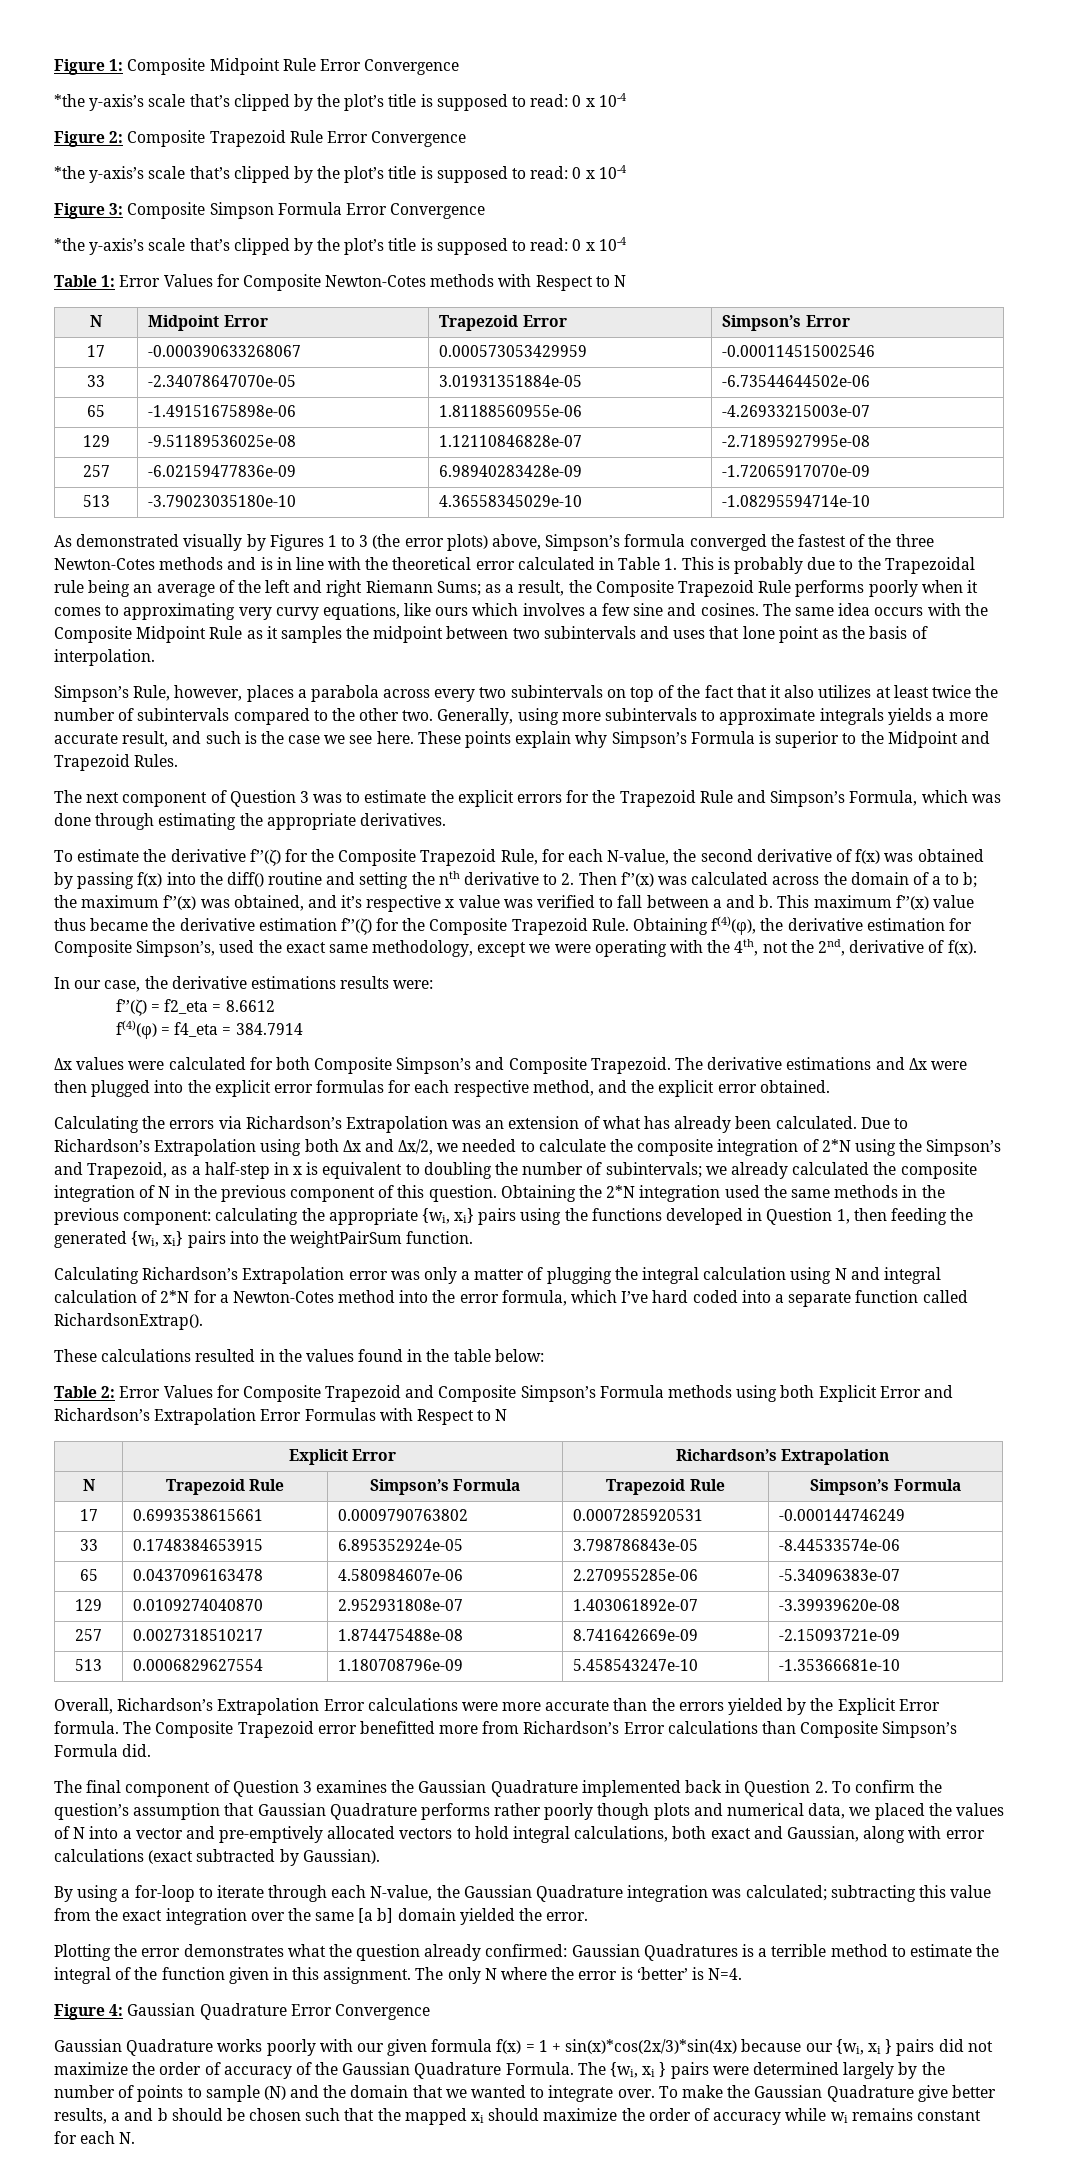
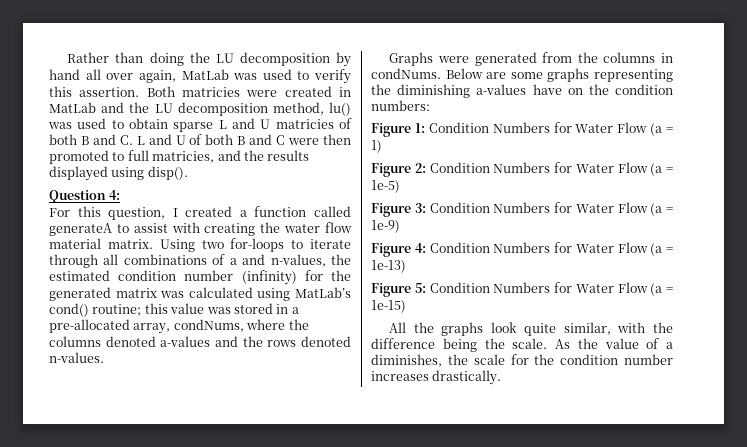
[54,58,460,75] [54,93,626,111] [54,130,467,147] [54,165,626,183] [54,202,486,219] [54,237,626,255] [54,274,627,291] [90,315,102,327] [148,315,268,331] [439,315,567,331] [722,315,850,331] [87,345,105,357] [148,345,302,357] [439,345,588,357] [722,345,876,357] [87,375,105,387] [148,375,297,387] [439,375,583,387] [722,375,871,387] [87,405,105,417] [148,405,297,417] [439,405,583,417] [722,405,871,417] [82,435,110,447] [148,435,297,447] [439,435,583,447] [722,435,871,447] [82,465,110,477] [148,465,297,477] [439,465,583,477] [722,465,871,477] [82,495,110,507] [148,495,297,507] [439,495,583,507] [722,495,871,507] [54,534,934,551] [54,557,975,574] [54,580,978,597] [54,603,988,620] [54,626,928,643] [54,649,155,666] [54,685,999,702] [54,708,989,725] [54,731,990,748] [54,754,179,771] [54,790,1001,807] [54,813,446,830] [54,849,984,866] [54,871,978,889] [54,895,974,912] [54,916,972,935] [54,939,977,957] [54,976,434,992] [115,999,275,1016] [115,1020,303,1039] [54,1057,967,1074] [54,1080,830,1097] [54,1116,908,1133] [54,1139,1002,1156] [54,1162,977,1179] [54,1185,945,1202] [54,1208,974,1225] [54,1231,474,1248] [54,1267,941,1284] [54,1290,968,1307] [54,1313,203,1330] [54,1349,544,1362] [54,1385,953,1402] [54,1408,508,1425] [288,1449,397,1465] [675,1449,890,1465] [82,1479,95,1491] [165,1479,285,1495] [369,1479,521,1495] [606,1479,725,1495] [810,1479,961,1495] [79,1509,98,1521] [133,1509,264,1521] [338,1509,469,1521] [573,1509,704,1521] [779,1509,906,1521] [79,1539,98,1551] [133,1539,264,1551] [338,1539,464,1551] [573,1539,699,1551] [779,1539,901,1551] [79,1569,98,1581] [133,1569,264,1581] [338,1569,464,1581] [573,1569,699,1581] [779,1569,901,1581] [75,1599,102,1611] [133,1599,264,1611] [338,1599,464,1611] [573,1599,699,1611] [779,1599,901,1611] [75,1629,102,1641] [133,1629,264,1641] [338,1629,464,1641] [573,1629,699,1641] [779,1629,901,1641] [75,1659,102,1671] [133,1659,264,1671] [338,1659,464,1671] [573,1659,699,1671] [779,1659,901,1671] [54,1698,940,1715] [54,1721,958,1738] [54,1744,152,1757] [54,1780,943,1797] [54,1803,1004,1820] [54,1826,985,1843] [54,1849,380,1866] [54,1885,992,1902] [54,1908,589,1925] [54,1944,1000,1961] [54,1967,743,1984] [54,2003,430,2020] [54,2039,993,2056] [54,2062,945,2079] [54,2085,996,2102] [54,2108,981,2125] [54,2131,136,2144] Figure 1: Composite Midpoint Rule Error Convergence // *the y-axis’s scale that’s clipped by the plot’s title is supposed to read: 0 x 10-4 // Figure 2: Composite Trapezoid Rule Error Convergence // *the y-axis’s scale that’s clipped by the plot’s title is supposed to read: 0 x 10-4 // Figure 3: Composite Simpson Formula Error Convergence // *the y-axis’s scale that’s clipped by the plot’s title is supposed to read: 0 x 10-4 // Table 1: Error Values for Composite Newton-Cotes methods with Respect to N // N | Midpoint Error | Trapezoid Error | Simpson’s Error // 17 | -0.000390633268067 | 0.000573053429959 | -0.000114515002546 // 33 | -2.34078647070e-05 | 3.01931351884e-05 | -6.73544644502e-06 // 65 | -1.49151675898e-06 | 1.81188560955e-06 | -4.26933215003e-07 // 129 | -9.51189536025e-08 | 1.12110846828e-07 | -2.71895927995e-08 // 257 | -6.02159477836e-09 | 6.98940283428e-09 | -1.72065917070e-09 // 513 | -3.79023035180e-10 | 4.36558345029e-10 | -1.08295594714e-10 // As demonstrated visually by Figures 1 to 3 (the error plots) above, Simpson’s formula converged the fastest of the three Newton-Cotes methods and is in line with the theoretical error calculated in Table 1. This is probably due to the Trapezoidal rule being an average of the left and right Riemann Sums; as a result, the Composite Trapezoid Rule performs poorly when it comes to approximating very curvy equations, like ours which involves a few sine and cosines. The same idea occurs with the Composite Midpoint Rule as it samples the midpoint between two subintervals and uses that lone point as the basis of interpolation. // Simpson’s Rule, however, places a parabola across every two subintervals on top of the fact that it also utilizes at least twice the number of subintervals compared to the other two. Generally, using more subintervals to approximate integrals yields a more accurate result, and such is the case we see here. These points explain why Simpson’s Formula is superior to the Midpoint and Trapezoid Rules. // The next component of Question 3 was to estimate the explicit errors for the Trapezoid Rule and Simpson’s Formula, which was done through estimating the appropriate derivatives. // To estimate the derivative f’’(ζ) for the Composite Trapezoid Rule, for each N-value, the second derivative of f(x) was obtained by passing f(x) into the diff() routine and setting the nth derivative to 2. Then f’’(x) was calculated across the domain of a to b; the maximum f’’(x) was obtained, and it’s respective x value was verified to fall between a and b. This maximum f’’(x) value thus became the derivative estimation f’’(ζ) for the Composite Trapezoid Rule. Obtaining f(4)(φ), the derivative estimation for Composite Simpson’s, used the exact same methodology, except we were operating with the 4th, not the 2nd, derivative of f(x). // In our case, the derivative estimations results were: // f’’(ζ) = f2_eta = 8.6612 // f(4)(φ) = f4_eta = 384.7914 // Δx values were calculated for both Composite Simpson’s and Composite Trapezoid. The derivative estimations and Δx were then plugged into the explicit error formulas for each respective method, and the explicit error obtained. // Calculating the errors via Richardson’s Extrapolation was an extension of what has already been calculated. Due to Richardson’s Extrapolation using both Δx and Δx/2, we needed to calculate the composite integration of 2*N using the Simpson’s and Trapezoid, as a half-step in x is equivalent to doubling the number of subintervals; we already calculated the composite integration of N in the previous component of this question. Obtaining the 2*N integration used the same methods in the previous component: calculating the appropriate {wi, xi} pairs using the functions developed in Question 1, then feeding the generated {wi, xi} pairs into the weightPairSum function. // Calculating Richardson’s Extrapolation error was only a matter of plugging the integral calculation using N and integral calculation of 2*N for a Newton-Cotes method into the error formula, which I’ve hard coded into a separate function called RichardsonExtrap(). // These calculations resulted in the values found in the table below: // Table 2: Error Values for Composite Trapezoid and Composite Simpson’s Formula methods using both Explicit Error and Richardson’s Extrapolation Error Formulas with Respect to N // | Explicit Error | Richardson’s Extrapolation // N | Trapezoid Rule | Simpson’s Formula | Trapezoid Rule | Simpson’s Formula // 17 | 0.6993538615661 | 0.0009790763802 | 0.0007285920531 | -0.000144746249 // 33 | 0.1748384653915 | 6.895352924e-05 | 3.798786843e-05 | -8.44533574e-06 // 65 | 0.0437096163478 | 4.580984607e-06 | 2.270955285e-06 | -5.34096383e-07 // 129 | 0.0109274040870 | 2.952931808e-07 | 1.403061892e-07 | -3.39939620e-08 // 257 | 0.0027318510217 | 1.874475488e-08 | 8.741642669e-09 | -2.15093721e-09 // 513 | 0.0006829627554 | 1.180708796e-09 | 5.458543247e-10 | -1.35366681e-10 // Overall, Richardson’s Extrapolation Error calculations were more accurate than the errors yielded by the Explicit Error formula. The Composite Trapezoid error benefitted more from Richardson’s Error calculations than Composite Simpson’s Formula did. // The final component of Question 3 examines the Gaussian Quadrature implemented back in Question 2. To confirm the question’s assumption that Gaussian Quadrature performs rather poorly though plots and numerical data, we placed the values of N into a vector and pre-emptively allocated vectors to hold integral calculations, both exact and Gaussian, along with error calculations (exact subtracted by Gaussian). // By using a for-loop to iterate through each N-value, the Gaussian Quadrature integration was calculated; subtracting this value from the exact integration over the same [a b] domain yielded the error. // Plotting the error demonstrates what the question already confirmed: Gaussian Quadratures is a terrible method to estimate the integral of the function given in this assignment. The only N where the error is ‘better’ is N=4. // Figure 4: Gaussian Quadrature Error Convergence // Gaussian Quadrature works poorly with our given formula f(x) = 1 + sin(x)*cos(2x/3)*sin(4x) because our {wi, xi } pairs did not maximize the order of accuracy of the Gaussian Quadrature Formula. The {wi, xi } pairs were determined largely by the number of points to sample (N) and the domain that we wanted to integrate over. To make the Gaussian Quadrature give better results, a and b should be chosen such that the mapped xi should maximize the order of accuracy while wi remains constant for each N. -> [67,52,351,67] [49,69,351,84] [49,86,351,97] [49,102,351,116] [48,118,352,132] [49,134,351,145] [49,150,310,164] [49,166,188,181] [49,190,121,203] [49,206,351,220] [49,222,352,236] [49,238,352,252] [49,254,351,268] [49,270,351,285] [49,287,351,301] [49,303,299,317] [49,319,309,334] [49,336,351,347] [49,352,104,363] [389,52,673,66] [371,68,673,82] [371,84,673,98] [371,100,430,111] [371,122,673,137] [371,140,382,153] [371,162,673,177] [371,180,400,193] [371,202,673,217] [371,220,400,233] [371,242,673,257] [371,260,406,273] [371,282,673,297] [371,300,406,313] [389,322,673,336] [371,338,673,352] [371,354,673,367] [371,370,502,385] Rather than doing the LU decomposition by hand all over again, MatLab was used to verify this assertion. Both matricies were created in MatLab and the LU decomposition method, lu() was used to obtain sparse L and U matricies of both B and C. L and U of both B and C were then promoted to full matricies, and the results displayed using disp(). // Question 4: // For this question, I created a function called generateA to assist with creating the water flow material matrix. Using two for-loops to iterate through all combinations of a and n-values, the estimated condition number (infinity) for the generated matrix was calculated using MatLab’s cond() routine; this value was stored in a pre-allocated array, condNums, where the columns denoted a-values and the rows denoted n-values. // Graphs were generated from the columns in condNums. Below are some graphs representing the diminishing a-values have on the condition numbers: // Figure 1: Condition Numbers for Water Flow (a = 1) // Figure 2: Condition Numbers for Water Flow (a = 1e-5) // Figure 3: Condition Numbers for Water Flow (a = 1e-9) // Figure 4: Condition Numbers for Water Flow (a = 1e-13) // Figure 5: Condition Numbers for Water Flow (a = 1e-15) // All the graphs look quite similar, with the difference being the scale. As the value of a diminishes, the scale for the condition number increases drastically.

